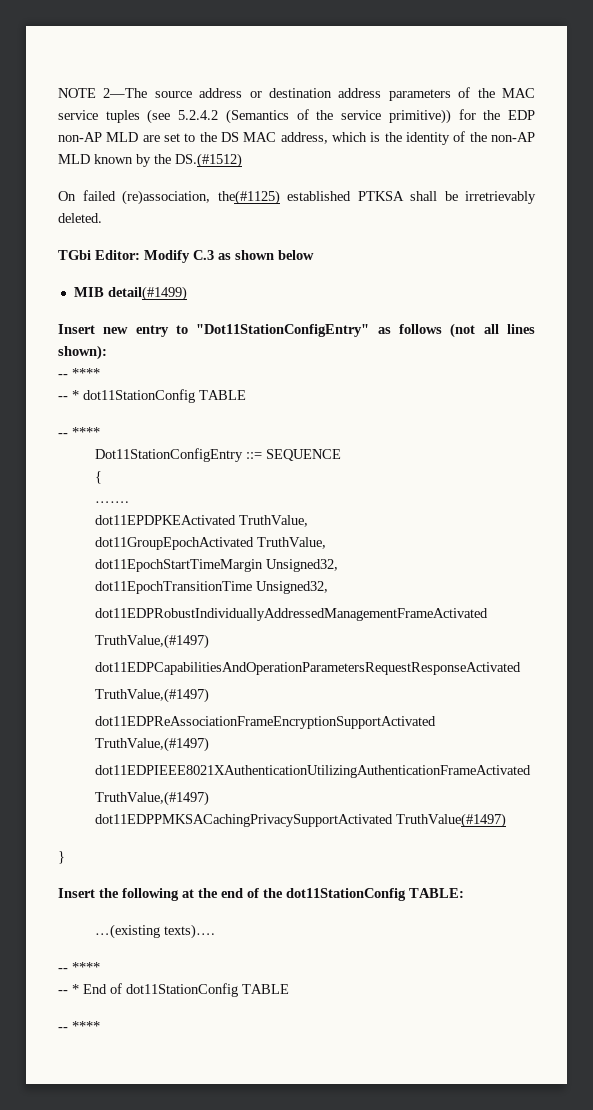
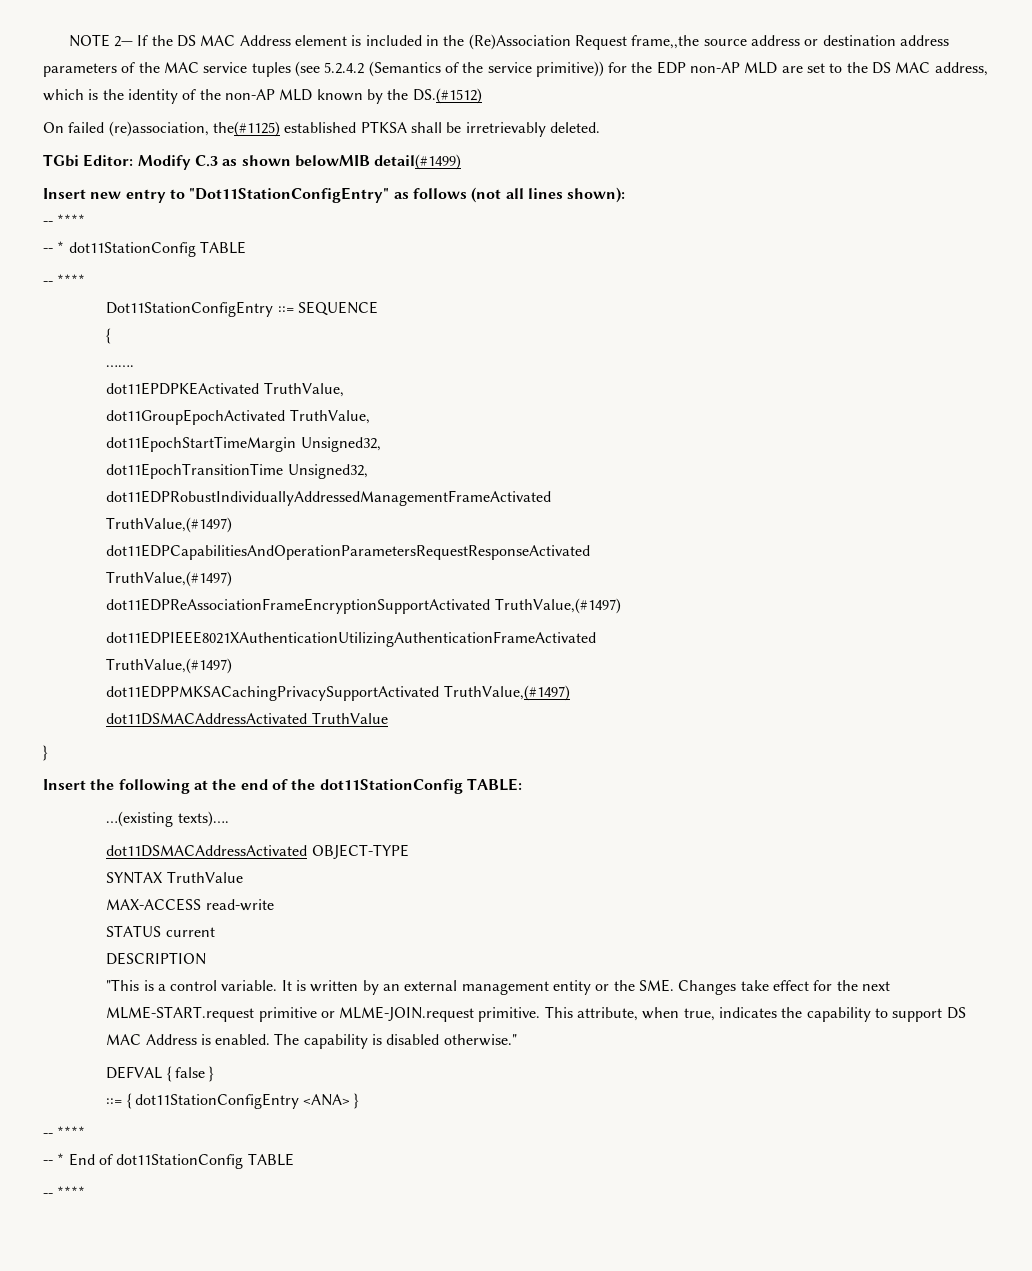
[103,88,148,98] 2—The -> [114,34,700,50] 2— If the DS MAC Address element is included in the (Re)Association Request frame,,the
[278,250,314,260] [73,287,104,297] below // MIB -> [294,155,370,167] belowMIB
[395,813,506,828] TruthValue(#1497) -> [443,685,570,701] [106,712,388,725] TruthValue,(#1497) // dot11DSMACAddressActivated TruthValue
(215, 931) none -> [106,844,409,859] [106,871,243,884] [106,898,274,911] [106,925,215,937] [106,952,207,965] [106,979,890,995] [106,1006,966,1022] [106,1033,517,1049] [106,1066,215,1082] [106,1093,360,1109] // dot11DSMACAddressActivated OBJECT-TYPE // SYNTAX TruthValue // MAX-ACCESS read-write // STATUS current // DESCRIPTION // "This is a control variable. It is written by an external management entity or the SME. Changes take effect for the next MLME-START.request primitive or MLME-JOIN.request primitive. This attribute, when true, indicates the capability to support DS MAC Address is enabled. The capability is disabled otherwise." // DEFVAL { false } // ::= { dot11StationConfigEntry <ANA> }

